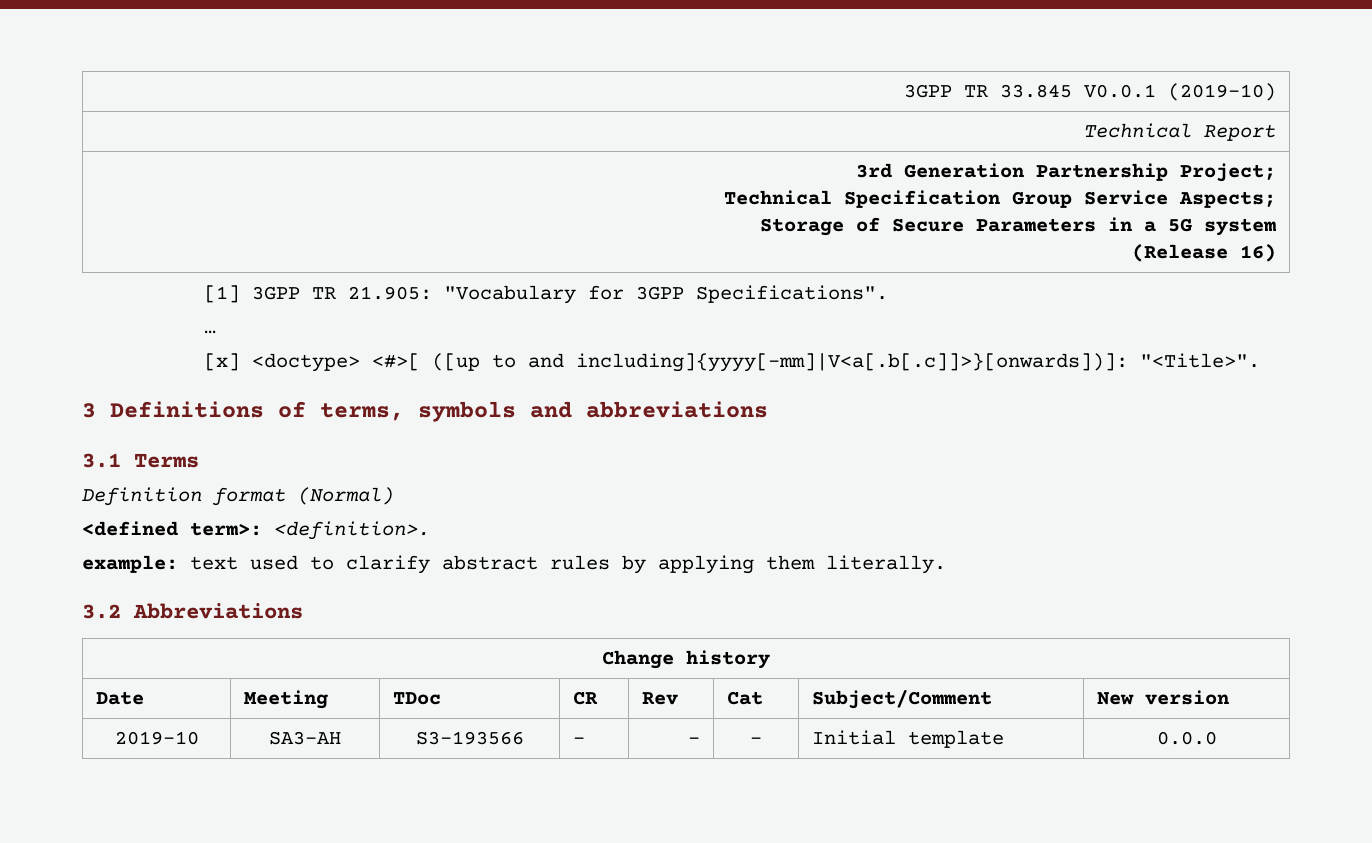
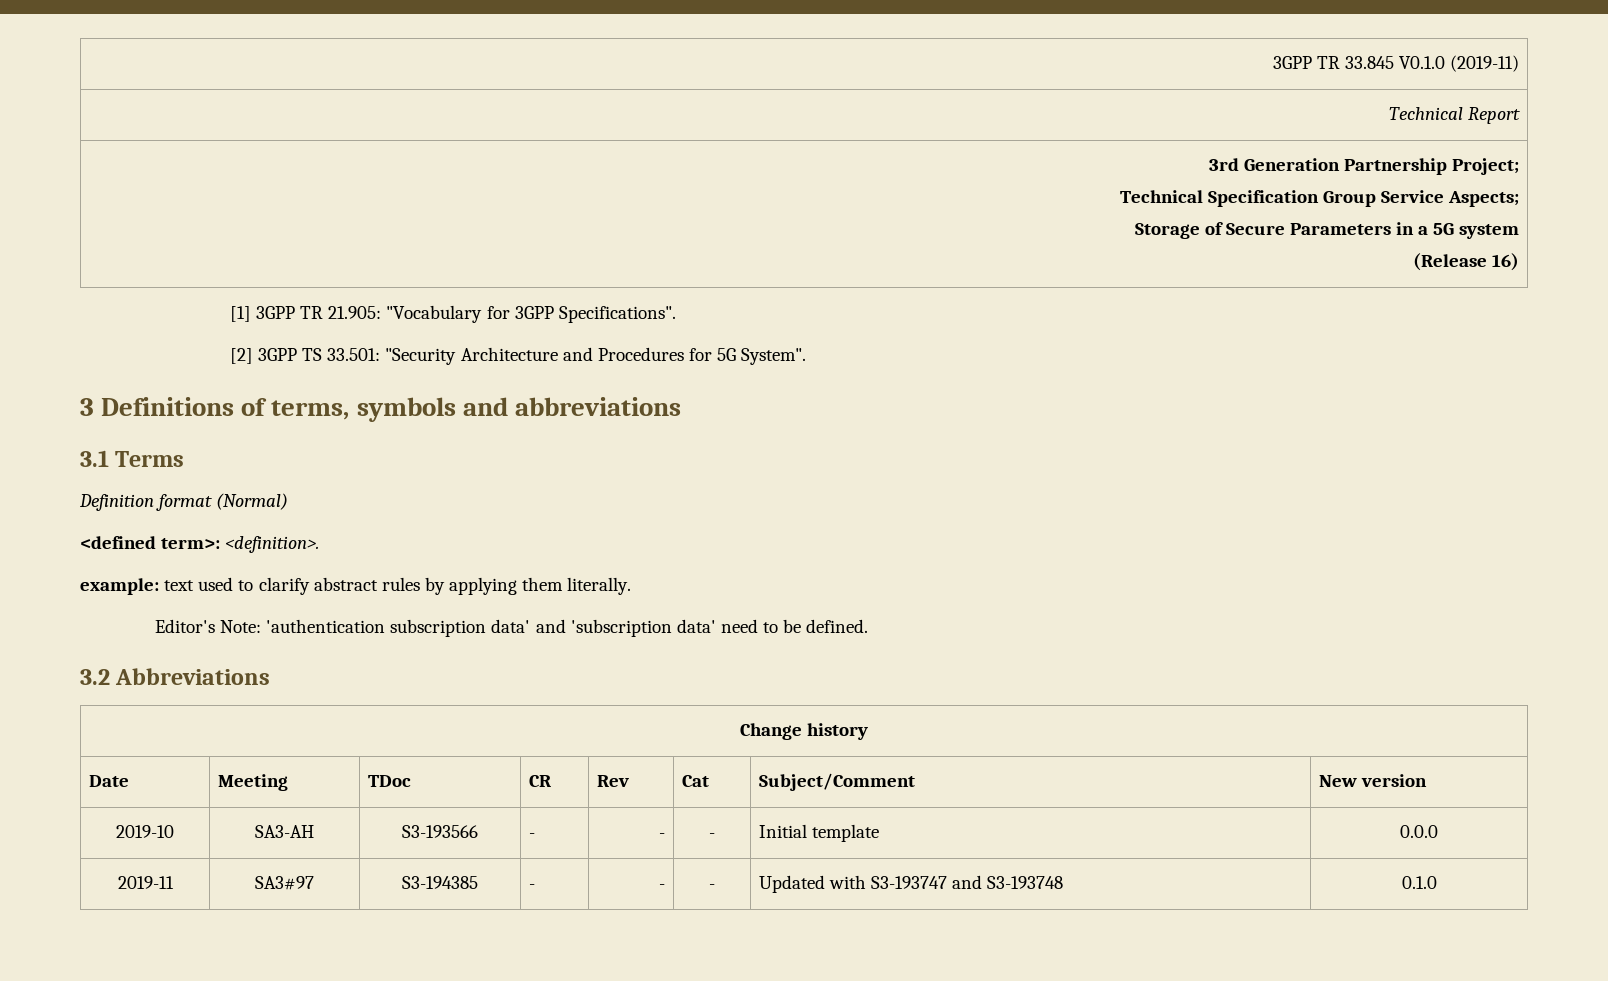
[1084,83,1277,101] V0.0.1 (2019-10) -> [1399,55,1520,72] V0.1.0 (2019-11)
[204,330,217,334] [204,353,1261,372] … // [x] <doctype> <#>[ ([up to and including]{yyyy[-mm]|V<a[.b[.c]]>}[onwards])]: "<Title>". -> [229,347,807,365] [2] 3GPP TS 33.501: "Security Architecture and Procedures for 5G System".
(946, 564) none -> [154,619,869,637] // Editor's Note: 'authentication subscription data' and 'subscription data' need to be defined.
(1217, 738) none -> [117,876,174,889] [255,876,314,890] [402,876,478,889] [528,884,535,889] [659,884,666,889] [709,884,715,889] [758,875,1064,893] [1401,876,1437,889] // 2019-11 | SA3#97 | S3-194385 | - | - | - | Updated with S3-193747 and S3-193748 | 0.1.0

